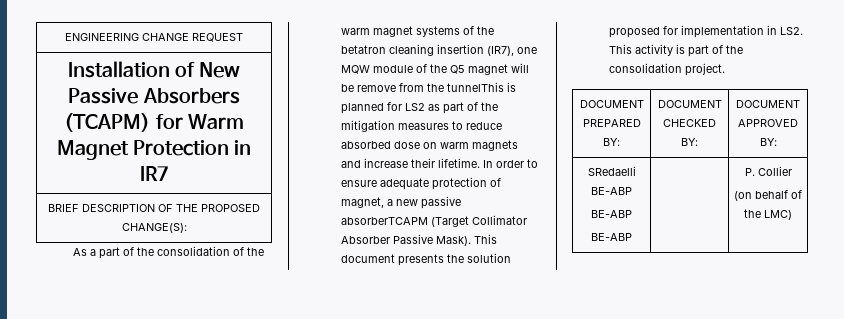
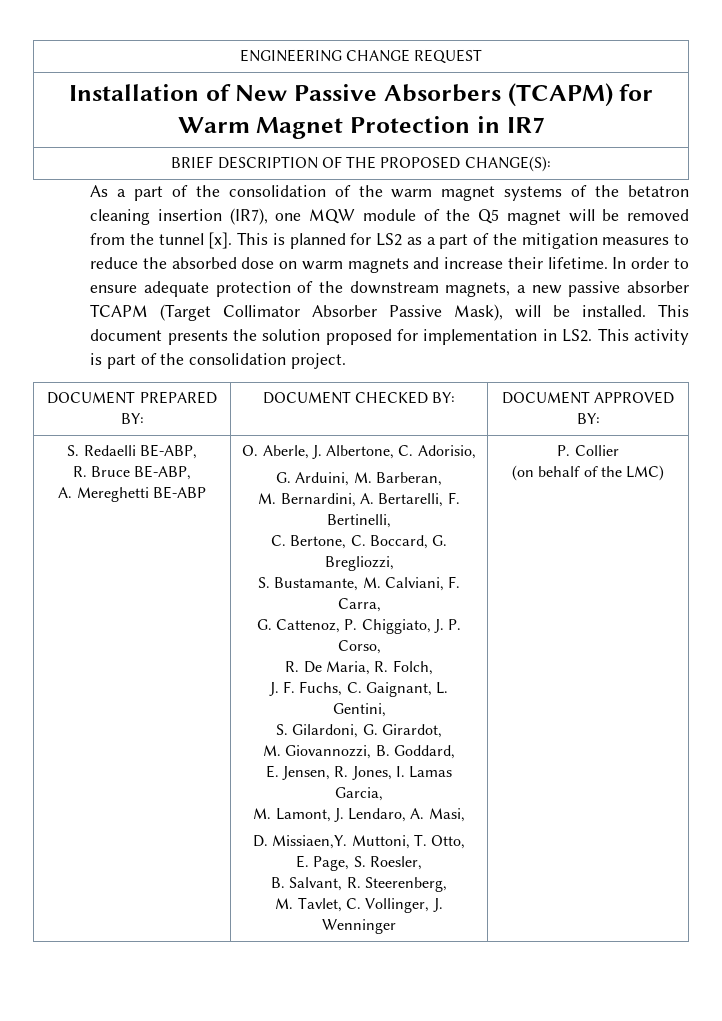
[357,85,397,92] remove -> [627,209,690,221] removed
[447,82,505,92] tunnelThis -> [158,232,269,249] tunnel [x]. This
(441, 107) none -> [426,237,436,245] a
(503, 126) none -> [142,257,167,269] the
[341,197,385,208] magnet, -> [318,281,511,297] the downstream magnets,
[341,217,429,225] absorberTCAPM -> [626,281,689,293] [90,304,149,317] absorber TCAPM
[436,236,472,246] Mask). -> [454,304,647,321] Mask), will be installed.
[587,166,636,176] [591,187,632,195] [591,210,632,218] [591,233,632,241] SRedaelli BE-ABP // BE-ABP // BE-ABP | -> [67,444,197,459] [72,465,192,480] [58,486,206,502] [242,445,476,459] [276,472,442,486] [258,492,460,507] [327,514,391,528] [270,535,448,549] [324,556,394,571] [257,576,461,591] [337,598,381,612] [256,619,462,634] [337,640,381,654] [285,660,433,675] [268,681,449,697] [332,703,386,717] [276,724,442,738] [263,745,455,759] [265,765,453,780] [335,787,383,801] [253,808,465,822] [252,834,466,849] [296,855,422,871] [271,877,447,892] [275,897,443,913] [322,919,396,934] S. Redaelli BE-ABP, // R. Bruce BE-ABP, // A. Mereghetti BE-ABP | O. Aberle, J. Albertone, C. Adorisio, // G. Arduini, M. Barberan, // M. Bernardini, A. Bertarelli, F. Bertinelli, // C. Bertone, C. Boccard, G. Bregliozzi, // S. Bustamante, M. Calviani, F. Carra, // G. Cattenoz, P. Chiggiato, J. P. Corso, // R. De Maria, R. Folch, // J. F. Fuchs, C. Gaignant, L. Gentini, // S. Gilardoni, G. Girardot, // M. Giovannozzi, B. Goddard, // E. Jensen, R. Jones, I. Lamas Garcia, // M. Lamont, J. Lendaro, A. Masi, // D. Missiaen,Y. Muttoni, T. Otto, // E. Page, S. Roesler, // B. Salvant, R. Steerenberg, // M. Tavlet, C. Vollinger, J. Wenninger

